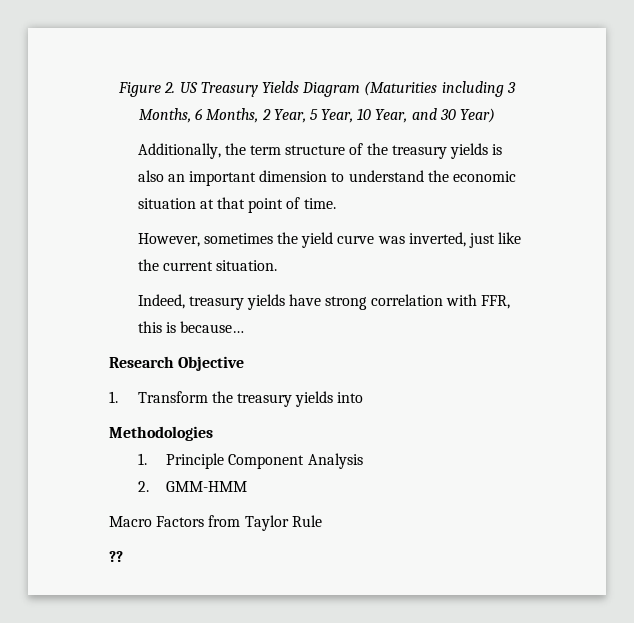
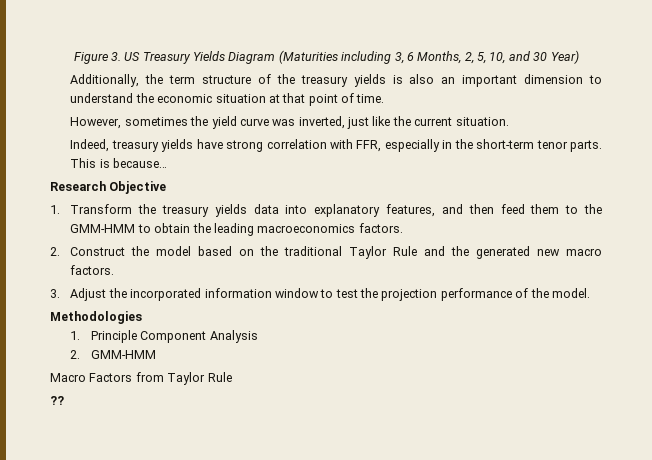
[164,82,176,93] 2. -> [110,52,121,61] 3.
[506,82,516,93] [138,108,408,123] 3 Months, 6 Months, 2 Year, 5 Year, 10 Year, -> [394,51,506,64] 3, 6 Months, 2, 5, 10,
[137,321,162,333] this -> [384,139,602,152] [70,158,97,168] especially in the short-term tenor parts. This
(334, 399) none -> [253,204,279,214] data
(364, 397) none -> [314,204,602,217] [70,223,403,236] [50,246,602,259] [70,265,115,275] [50,288,590,301] explanatory features, and then feed them to the GMM-HMM to obtain the leading macroeconomics factors. // 2. Construct the model based on the traditional Taylor Rule and the generated new macro factors. // 3. Adjust the incorporated information window to test the projection performance of the model.

